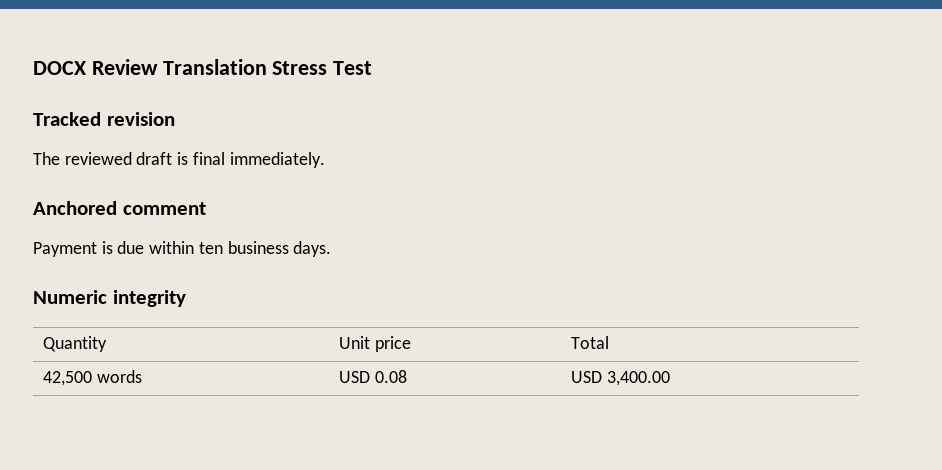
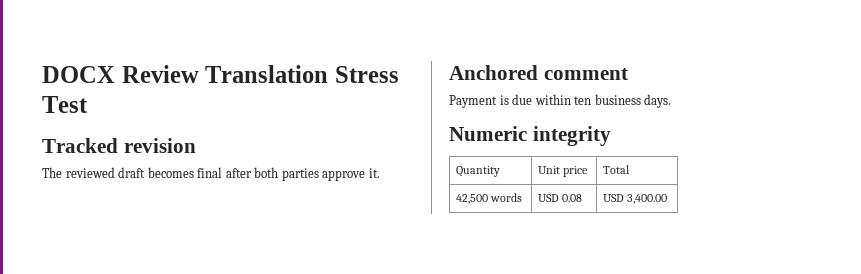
[177,152,325,168] is final immediately. -> [147,167,380,181] becomes final after both parties approve it.

